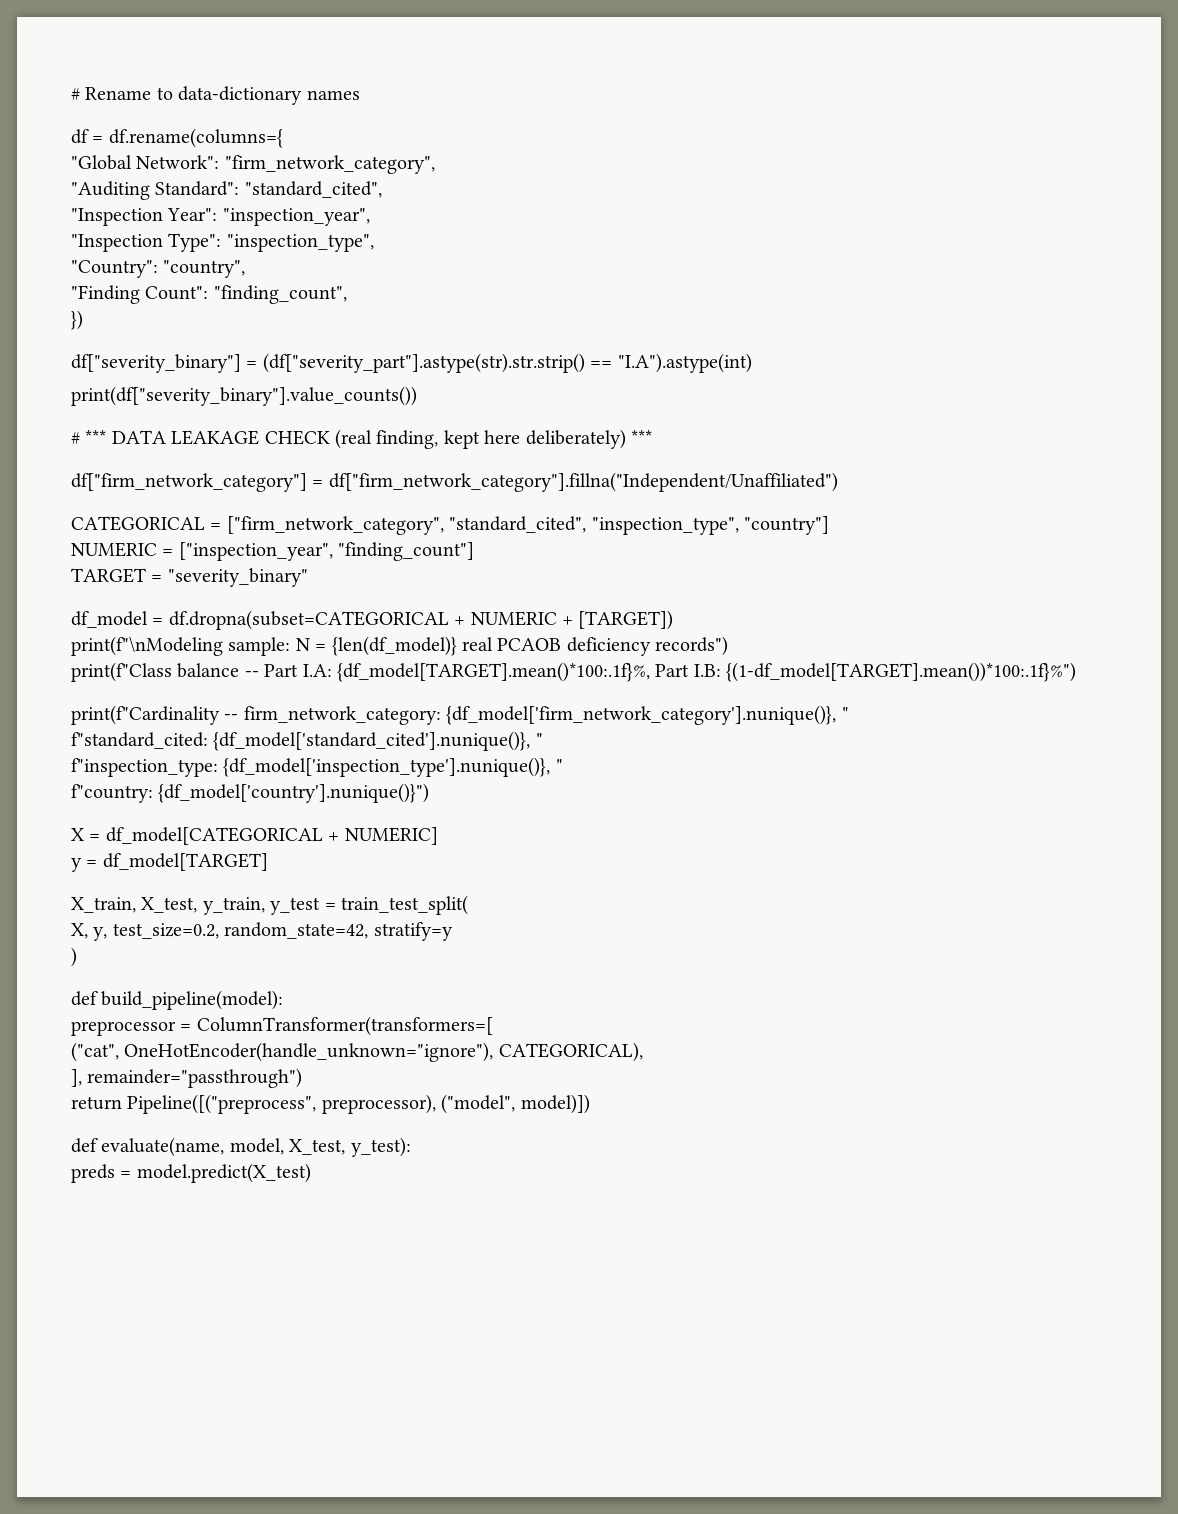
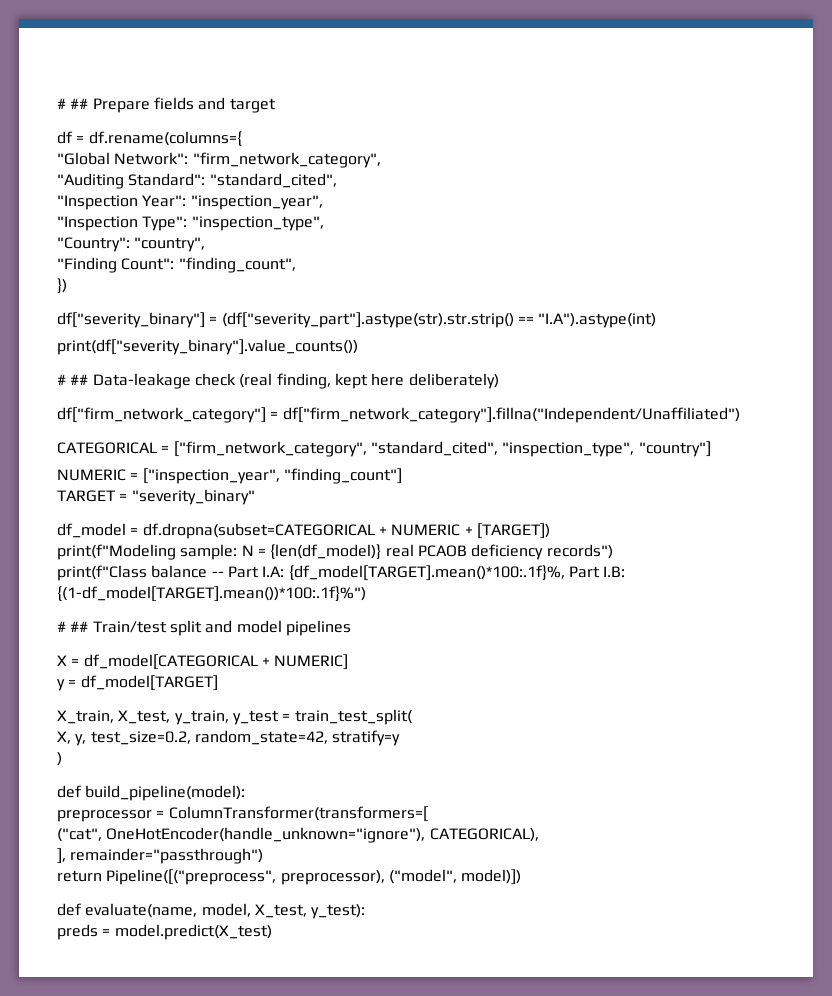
[71,86,360,105] # Rename to data-dictionary names -> [57,97,276,113] # ## Prepare fields and target
[85,430,330,445] *** DATA LEAKAGE CHECK -> [70,373,236,389] ## Data-leakage check
[630,430,652,444] *** -> (499, 381) none
[71,636,223,656] print(f"\nModeling -> [57,544,176,560] print(f"Modeling
[71,705,849,725] [71,731,543,751] [71,757,563,777] [71,783,430,803] print(f"Cardinality -- firm_network_category: {df_model['firm_network_category'].nunique()}, " // f"standard_cited: {df_model['standard_cited'].nunique()}, " // f"inspection_type: {df_model['inspection_type'].nunique()}, " // f"country: {df_model['country'].nunique()}") -> [57,620,351,636] # ## Train/test split and model pipelines

